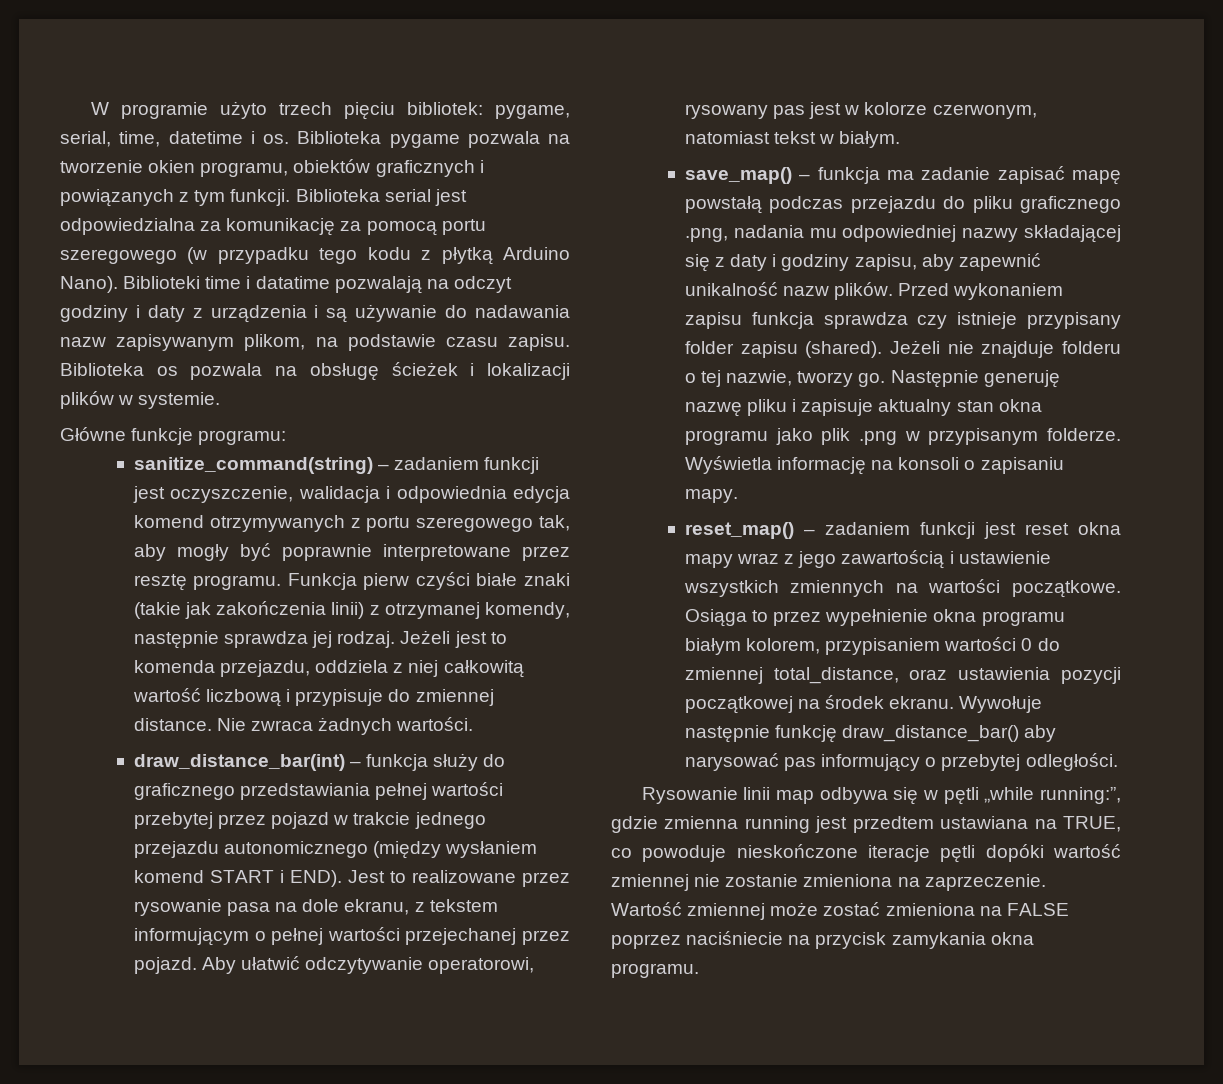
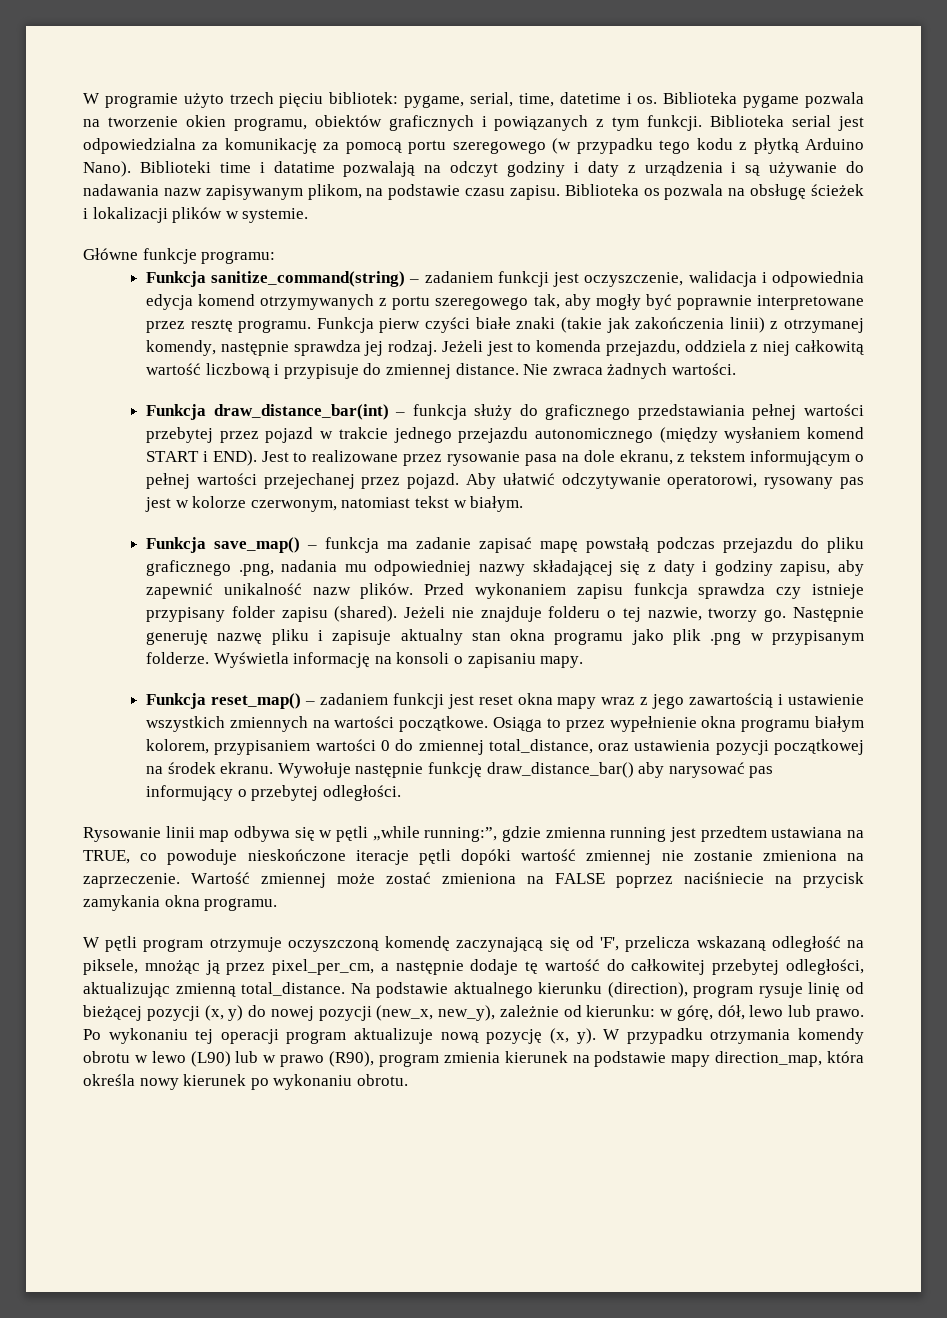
(287, 437) none -> [146,271,207,287] Funkcja
(474, 724) none -> [146,404,207,420] Funkcja
(901, 139) none -> [146,537,207,553] Funkcja
(738, 496) none -> [146,693,207,709] Funkcja
(699, 970) none -> [83,936,864,952] [83,959,864,975] [83,982,864,998] [83,1005,864,1021] [83,1028,864,1044] [83,1051,865,1067] [83,1074,408,1090] // W pętli program otrzymuje oczyszczoną komendę zaczynającą się od 'F', przelicza wskazaną odległość na piksele, mnożąc ją przez pixel_per_cm, a następnie dodaje tę wartość do całkowitej przebytej odległości, aktualizując zmienną total_distance. Na podstawie aktualnego kierunku (direction), program rysuje linię od bieżącej pozycji (x, y) do nowej pozycji (new_x, new_y), zależnie od kierunku: w górę, dół, lewo lub prawo. Po wykonaniu tej operacji program aktualizuje nową pozycję (x, y). W przypadku otrzymania komendy obrotu w lewo (L90) lub w prawo (R90), program zmienia kierunek na podstawie mapy direction_map, która określa nowy kierunek po wykonaniu obrotu.

